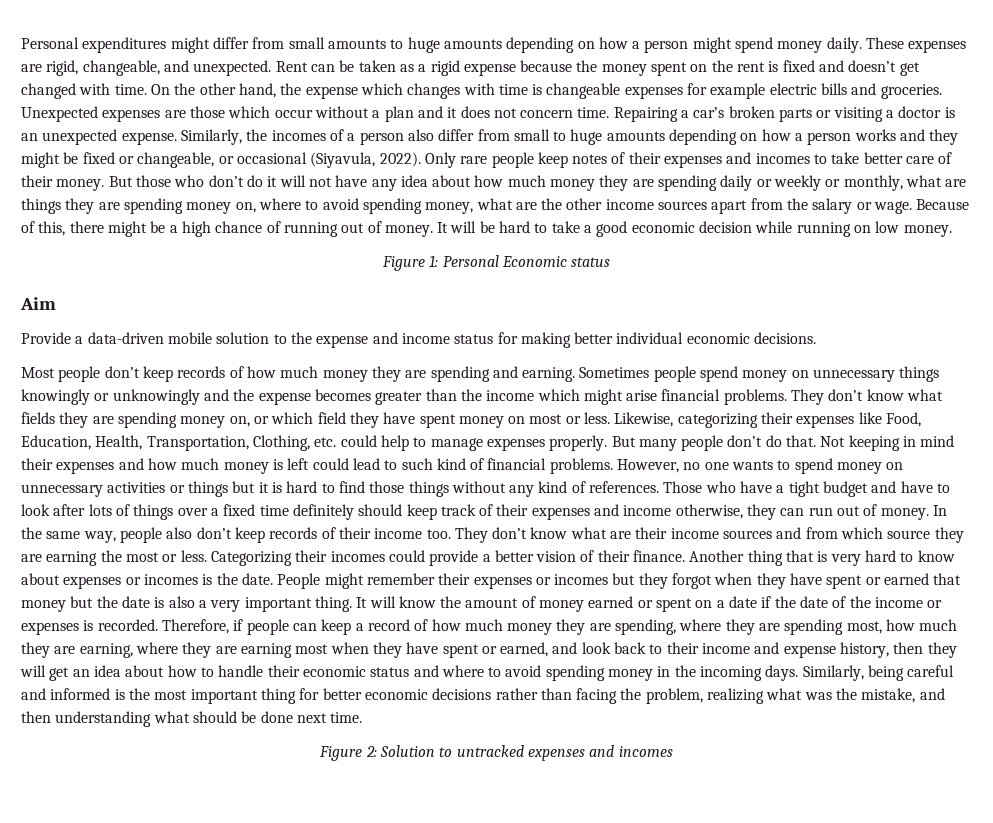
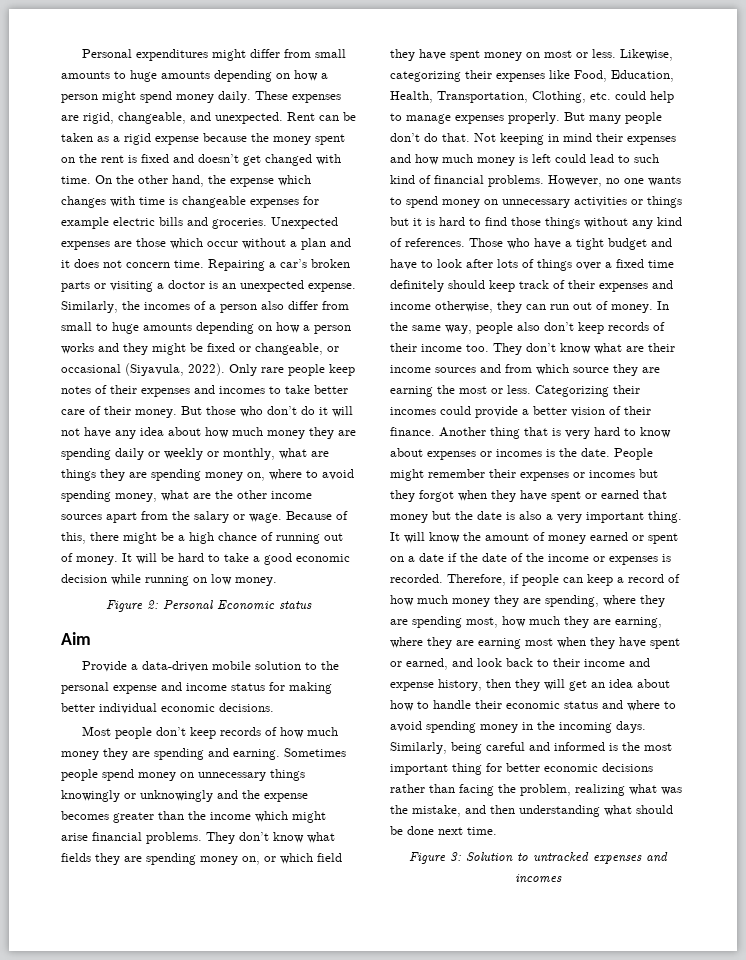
[429,255,439,267] 1: -> [147,600,158,609] 2:
(312, 338) none -> [61,682,109,694] personal
[365,746,377,757] 2: -> [449,852,461,861] 3:

